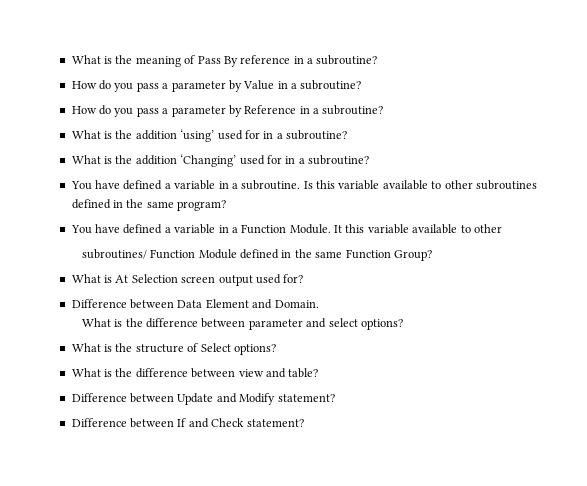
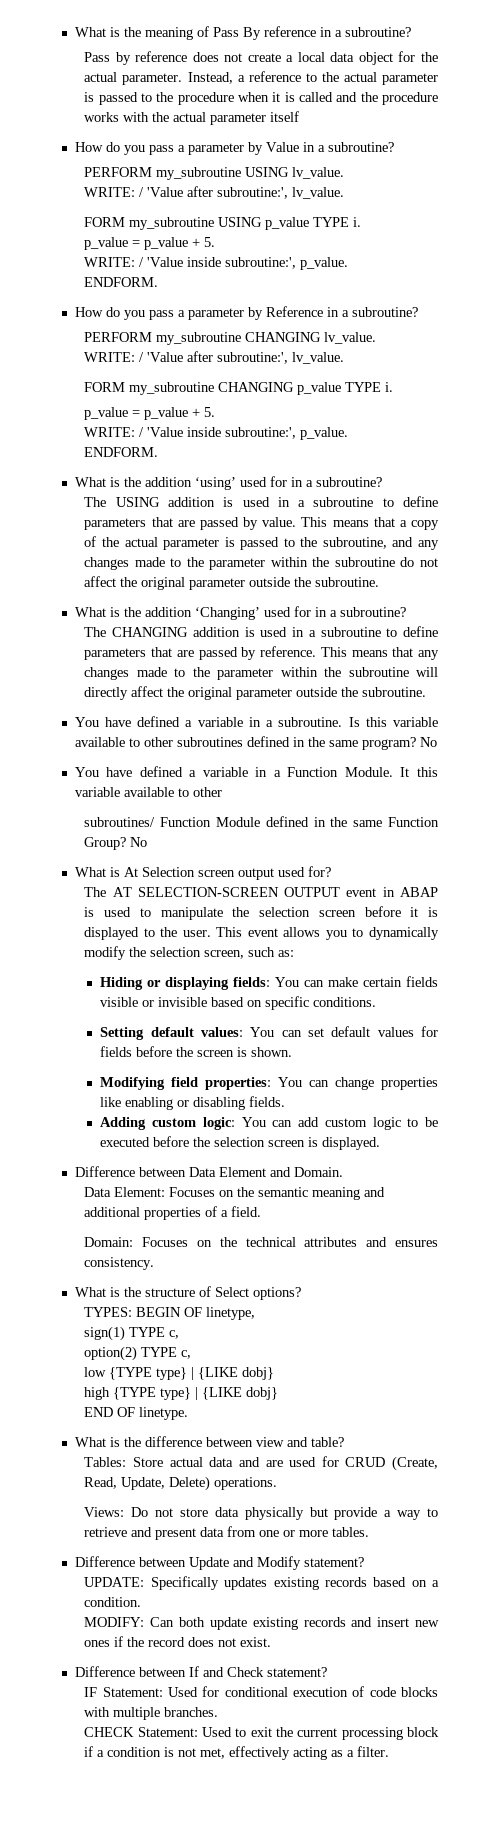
(378, 60) none -> [84,51,439,65] [84,71,439,85] [84,92,438,105] [84,111,300,125] // Pass by reference does not create a local data object for the actual parameter. Instead, a reference to the actual parameter is passed to the procedure when it is called and the procedure works with the actual parameter itself
(362, 85) none -> [84,167,345,180] [84,186,345,199] [84,217,362,230] [84,237,216,250] [84,257,349,270] [84,277,159,287] // PERFORM my_subroutine USING lv_value. // WRITE: / 'Value after subroutine:', lv_value. // FORM my_subroutine USING p_value TYPE i. // p_value = p_value + 5. // WRITE: / 'Value inside subroutine:', p_value. // ENDFORM.
(384, 110) none -> [84,332,377,345] [84,351,345,364] [84,382,394,395] [84,407,216,420] [84,427,349,440] [84,447,159,457] // PERFORM my_subroutine CHANGING lv_value. // WRITE: / 'Value after subroutine:', lv_value. // FORM my_subroutine CHANGING p_value TYPE i. // p_value = p_value + 5. // WRITE: / 'Value inside subroutine:', p_value. // ENDFORM.
(348, 135) none -> [84,496,439,507] [84,517,440,530] [84,536,440,550] [84,557,439,570] [84,576,380,590] // The USING addition is used in a subroutine to define parameters that are passed by value. This means that a copy of the actual parameter is passed to the subroutine, and any changes made to the parameter within the subroutine do not affect the original parameter outside the subroutine.
(370, 160) none -> [84,626,439,637] [84,646,440,660] [84,667,439,680] [84,686,427,700] // The CHANGING addition is used in a subroutine to define parameters that are passed by reference. This means that any changes made to the parameter within the subroutine will directly affect the original parameter outside the subroutine.
(227, 205) none -> [419,737,437,747] No
(432, 255) none -> [130,837,148,847] No
(304, 278) none -> [84,887,438,897] [84,906,439,920] [84,927,439,940] [84,946,295,960] [100,976,438,990] [100,996,377,1010] [100,1026,438,1040] [100,1046,293,1057] [100,1077,438,1090] [100,1096,286,1110] [100,1117,438,1130] [100,1136,381,1150] // The AT SELECTION-SCREEN OUTPUT event in ABAP is used to manipulate the selection screen before it is displayed to the user. This event allows you to dynamically modify the selection screen, such as: // Hiding or displaying fields: You can make certain fields visible or invisible based on specific conditions. // Setting default values: You can set default values for fields before the screen is shown. // Modifying field properties: You can change properties like enabling or disabling fields. // Adding custom logic: You can add custom logic to be executed before the selection screen is displayed.
[81,318,403,330] What is the difference between parameter and select options? -> [84,1187,386,1200] [84,1206,262,1220] [84,1237,438,1247] [84,1257,155,1270] Data Element: Focuses on the semantic meaning and additional properties of a field. // Domain: Focuses on the technical attributes and ensures consistency.
(276, 349) none -> [84,1307,256,1320] [84,1326,180,1341] [84,1346,192,1361] [84,1367,275,1380] [84,1387,279,1400] [84,1407,189,1420] // TYPES: BEGIN OF linetype, // sign(1) TYPE c, // option(2) TYPE c, // low {TYPE type} | {LIKE dobj} // high {TYPE type} | {LIKE dobj} // END OF linetype.
(319, 373) none -> [84,1456,438,1471] [84,1476,278,1491] [84,1507,439,1520] [84,1526,370,1540] // Tables: Store actual data and are used for CRUD (Create, Read, Update, Delete) operations. // Views: Do not store data physically but provide a way to retrieve and present data from one or more tables.
(335, 398) none -> [84,1576,440,1590] [84,1597,142,1607] [84,1617,440,1630] [84,1636,272,1647] // UPDATE: Specifically updates existing records based on a condition. // MODIFY: Can both update existing records and insert new ones if the record does not exist.
(304, 423) none -> [84,1686,439,1697] [84,1707,219,1720] [84,1727,440,1740] [84,1746,390,1760] // IF Statement: Used for conditional execution of code blocks with multiple branches. // CHECK Statement: Used to exit the current processing block if a condition is not met, effectively acting as a filter.

